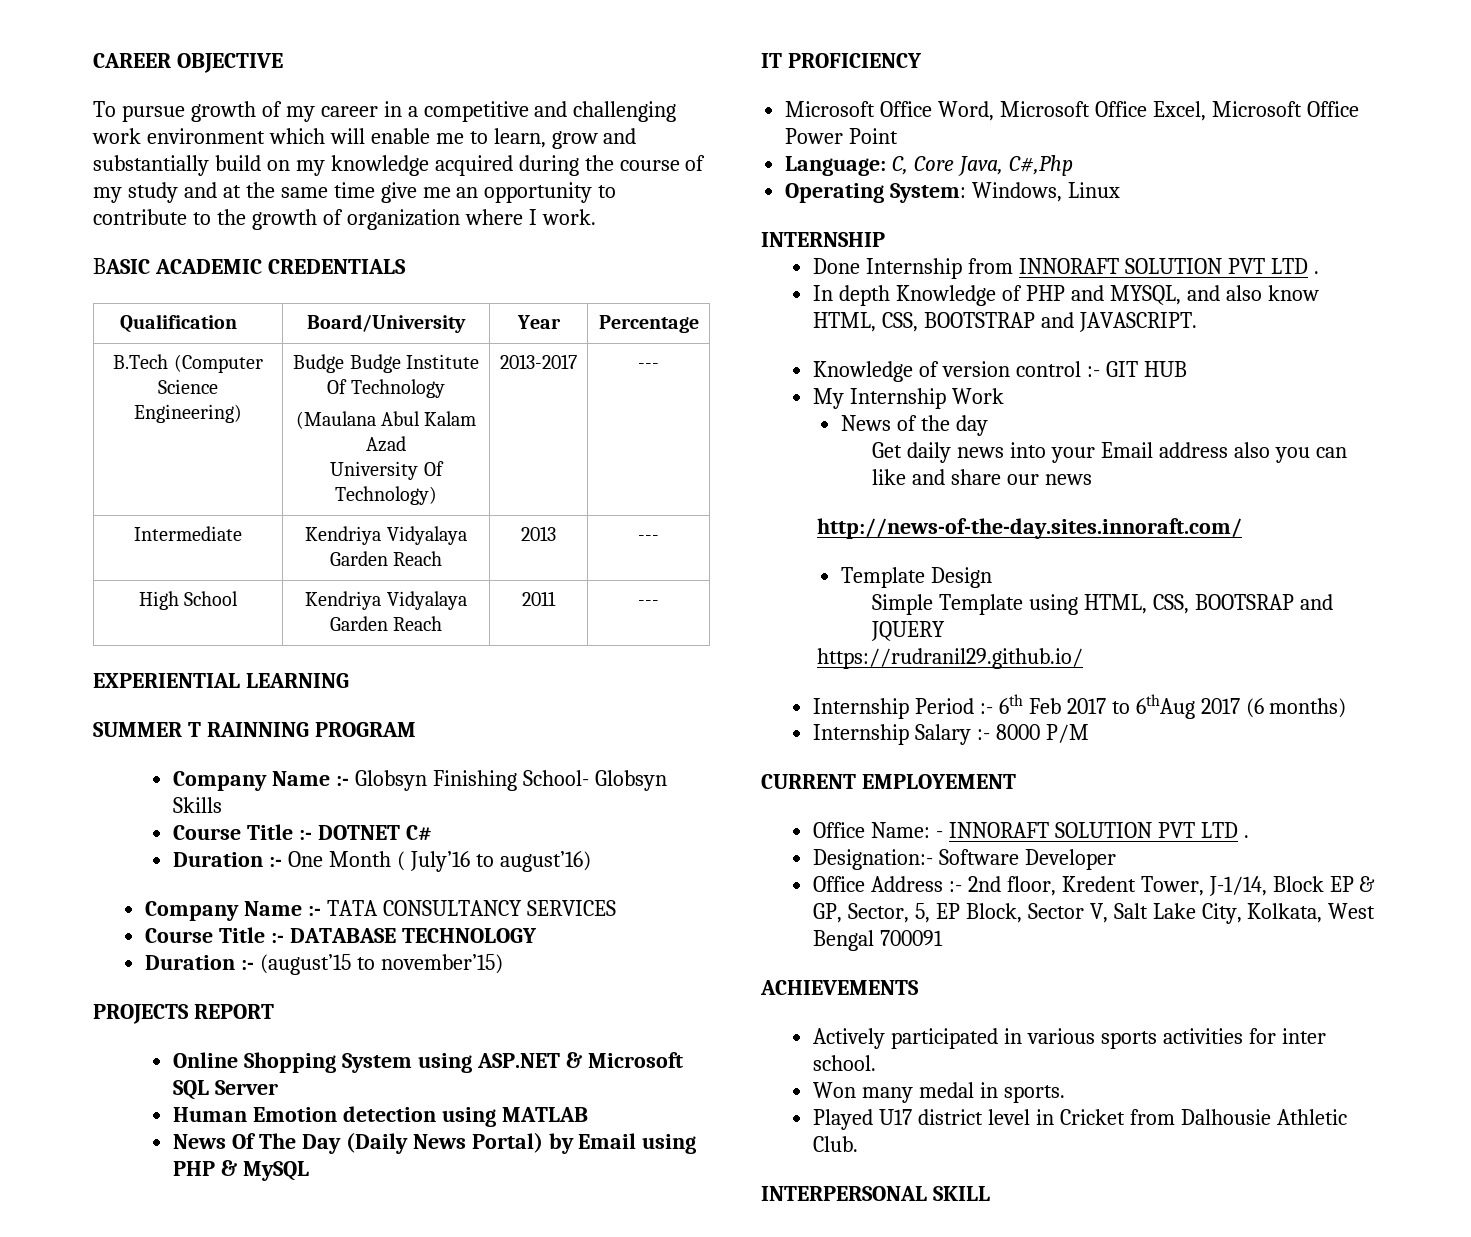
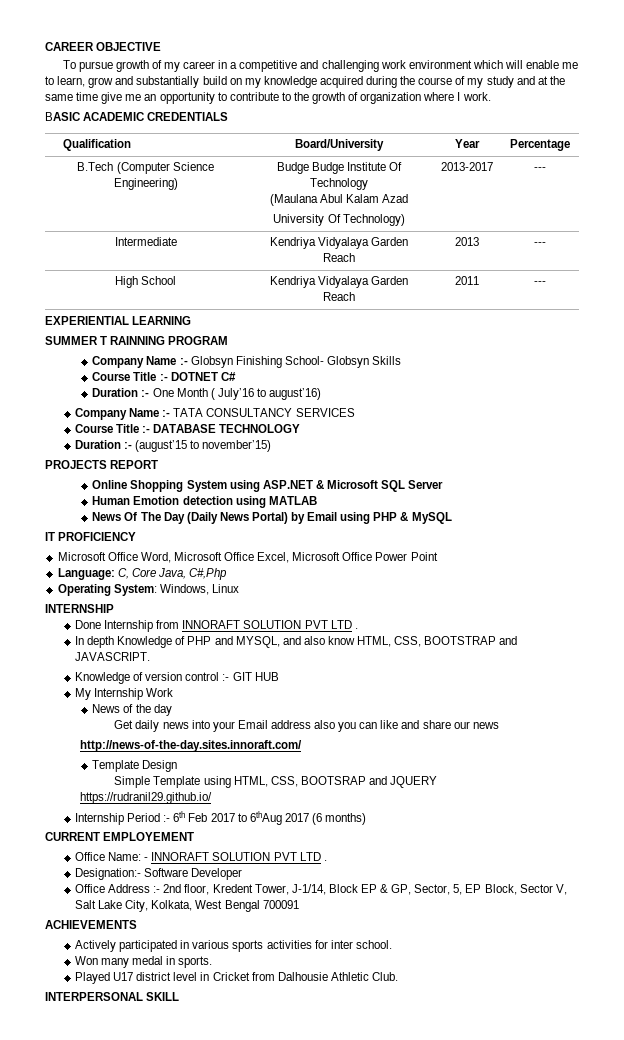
[813,724,1089,745] // Internship Salary :- 8000 P/M -> (367, 819) none

